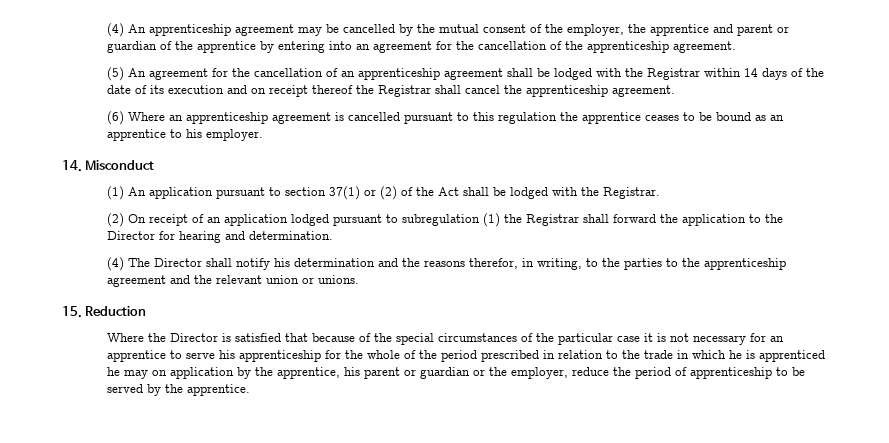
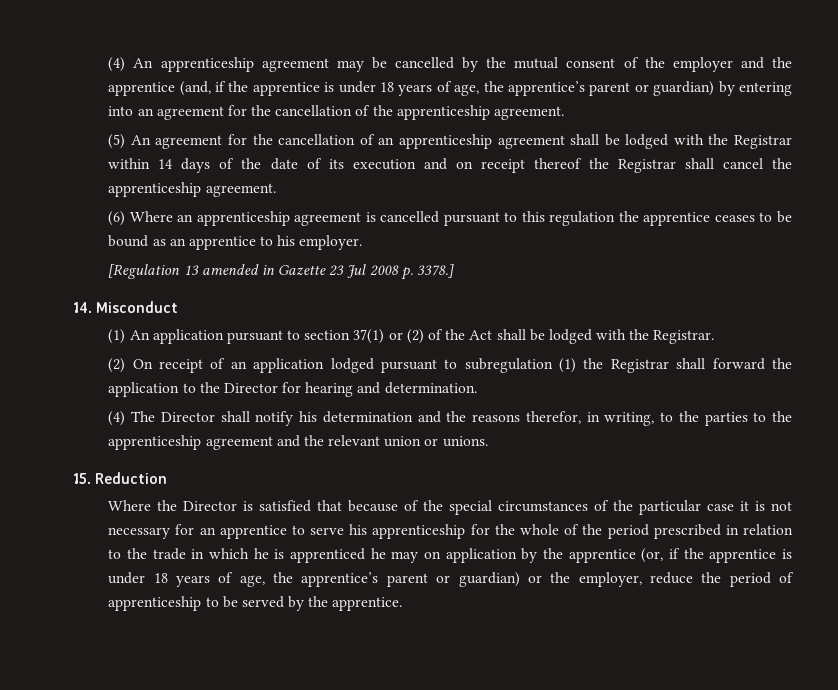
[566,24,789,36] [106,41,256,53] employer, the apprentice and parent or guardian of the apprentice -> [672,57,792,72] [108,81,715,96] employer and the apprentice (and, if the apprentice is under 18 years of age, the apprentice’s parent or guardian)
(263, 135) none -> [108,264,454,280] // [Regulation 13 amended in Gazette 23 Jul 2008 p. 3378.]
[276,367,470,379] apprentice, his parent or guardian -> [568,548,792,563] [108,572,520,587] apprentice (or, if the apprentice is under 18 years of age, the apprentice’s parent or guardian)

